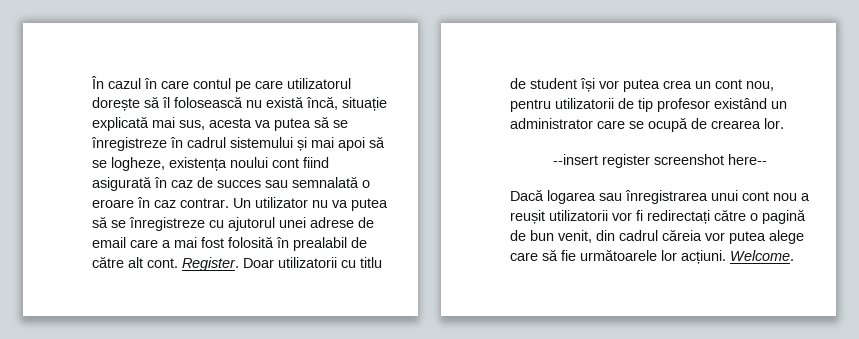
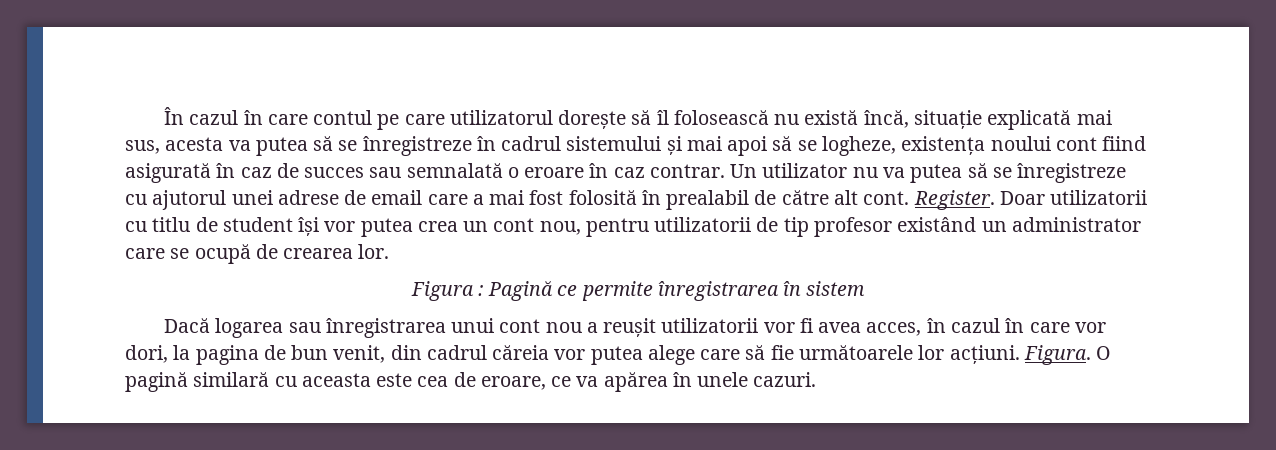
[552,154,767,168] --insert register screenshot here-- -> [410,281,866,301] Figura : Pagină ce permite înregistrarea în sistem
[647,209,806,224] redirectați către o pagină -> [818,318,1106,336] [125,345,259,365] avea acces, în cazul în care vor dori, la pagina
[730,250,794,261] Welcome. -> [1023,345,1111,365] [125,372,817,392] Figura. O pagină similară cu aceasta este cea de eroare, ce va apărea în unele cazuri.

